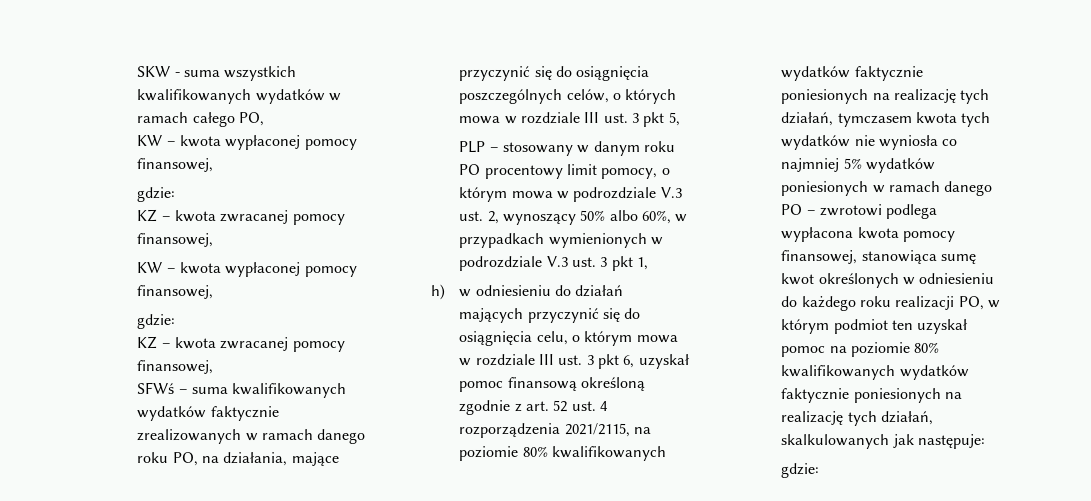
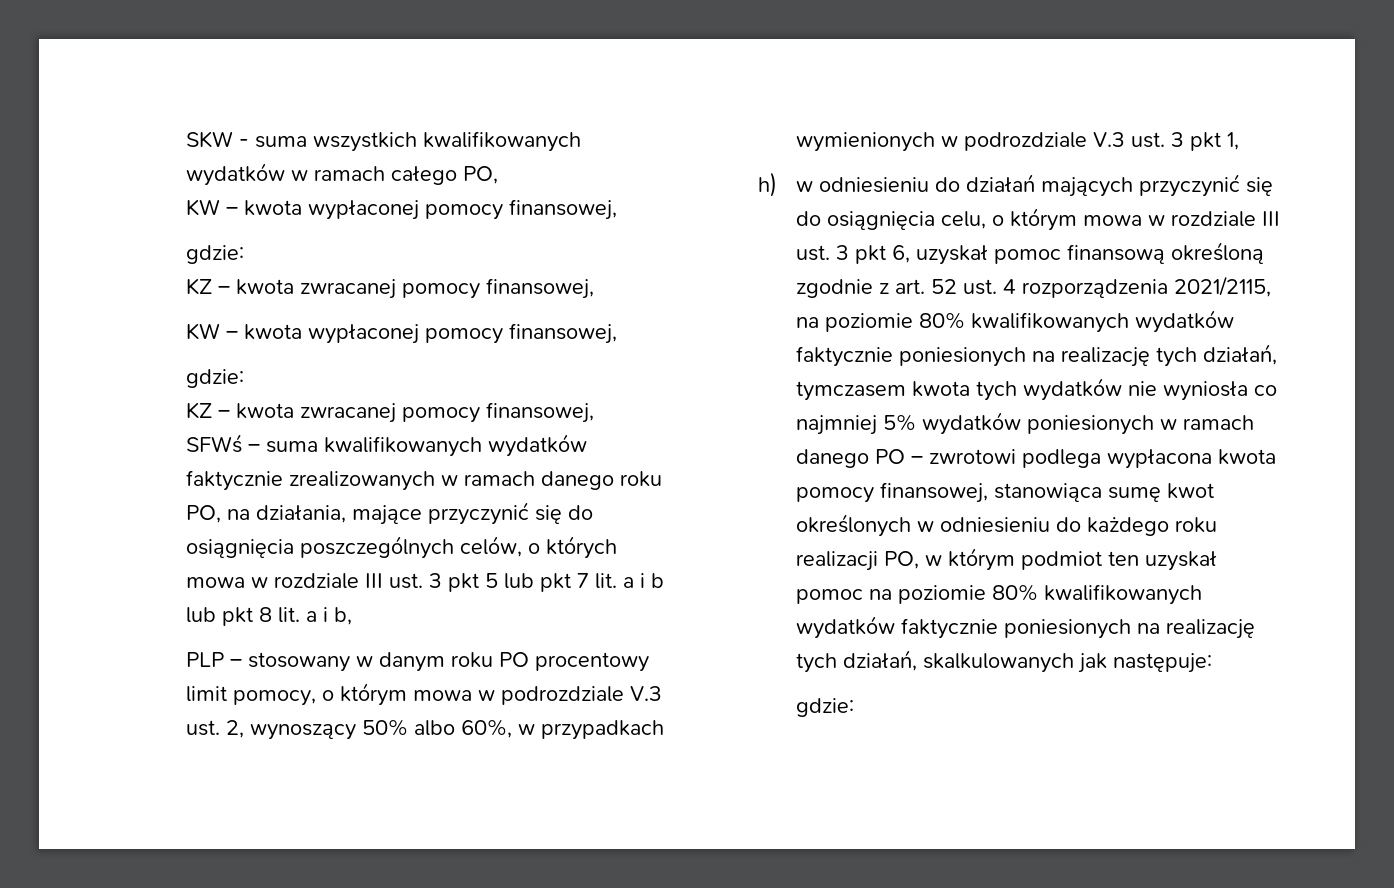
[668,112,680,126] 5, -> [485,573,665,592] [186,607,353,626] 5 lub pkt 7 lit. a i b lub pkt 8 lit. a i b,

